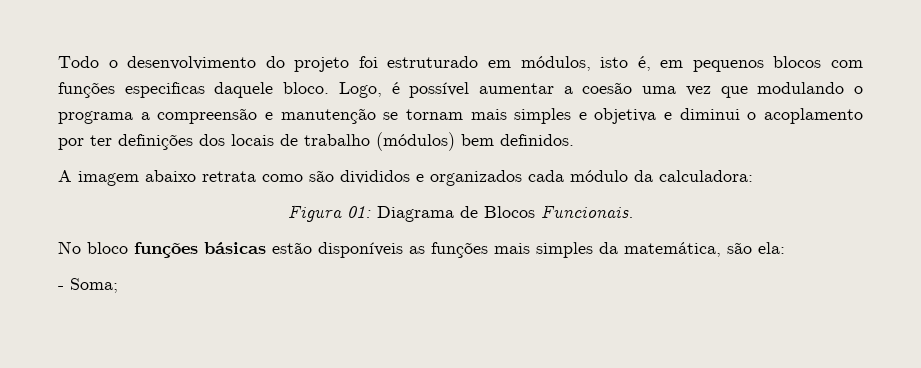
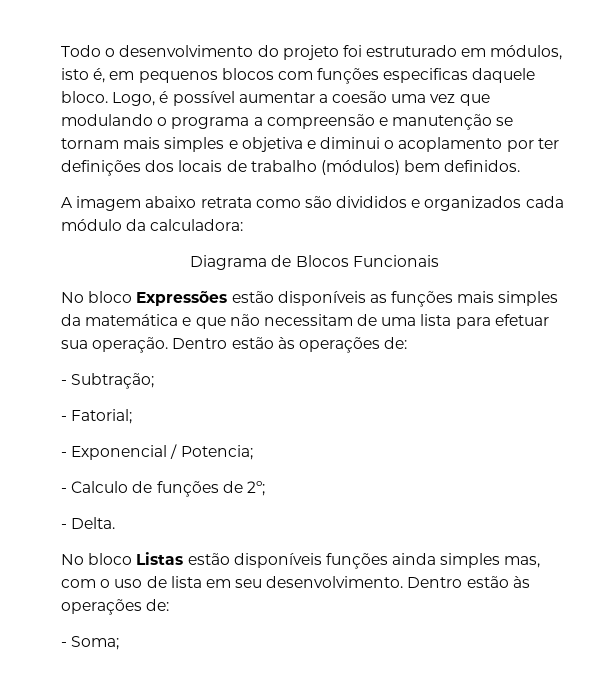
[287,205,371,222] Figura 01: -> (244, 225) none
[540,205,634,218] [58,241,266,258] Funcionais. // No bloco funções básicas -> [352,255,439,267] [61,290,228,306] Funcionais // No bloco Expressões
[624,242,785,257] matemática, são ela: -> [85,314,549,329] [61,337,408,353] [61,373,155,389] [61,409,133,424] [61,444,253,460] [61,481,265,497] [61,517,116,529] [61,552,541,569] [61,576,530,588] [61,599,170,615] matemática e que não necessitam de uma lista para efetuar sua operação. Dentro estão às operações de: // - Subtração; // - Fatorial; // - Exponencial / Potencia; // - Calculo de funções de 2º; // - Delta. // No bloco Listas estão disponíveis funções ainda simples mas, com o uso de lista em seu desenvolvimento. Dentro estão às operações de:

